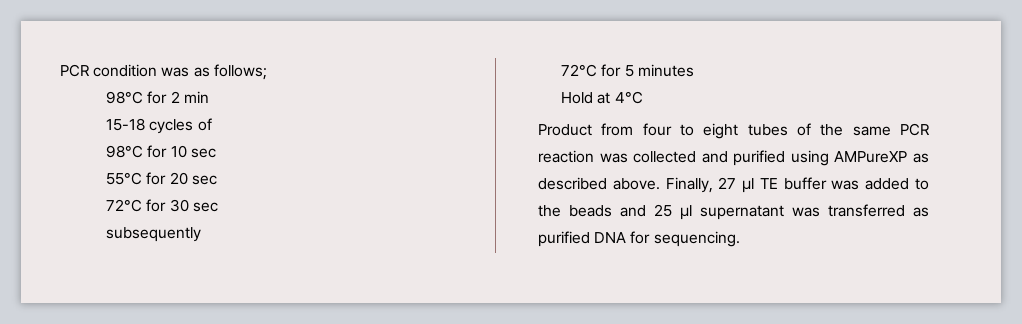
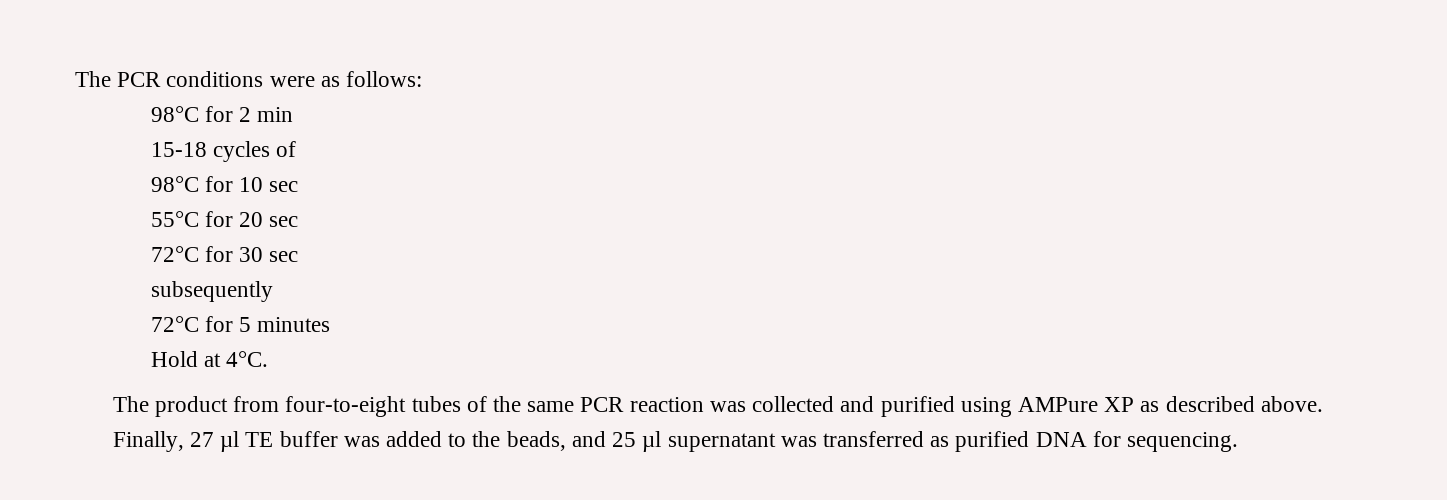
[60,64,267,80] PCR condition was as follows; -> [75,71,423,87] The PCR conditions were as follows:
[614,91,643,104] [538,123,739,139] 4°C // Product from four to eight -> [225,351,268,367] [112,396,407,417] 4°C. // The product from four-to-eight
[834,151,908,163] AMPureXP -> [1017,397,1135,412] AMPure XP
[569,205,613,217] beads -> [506,431,566,451] beads,

